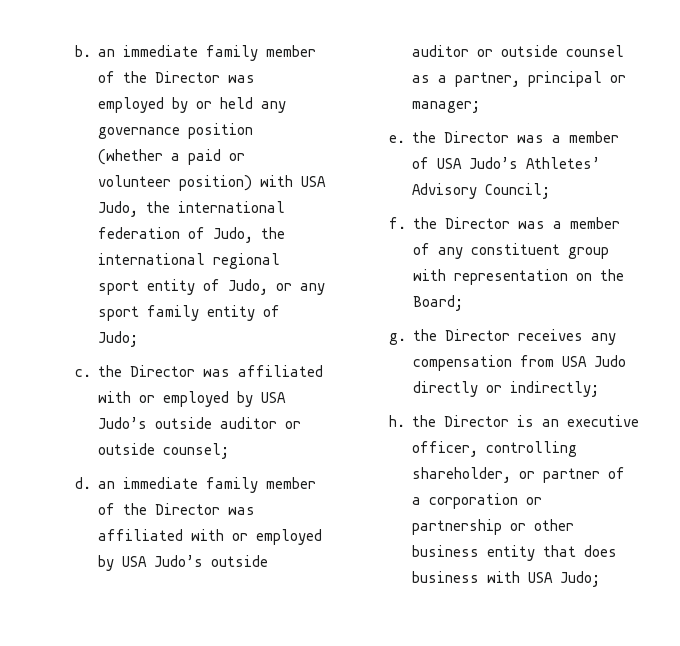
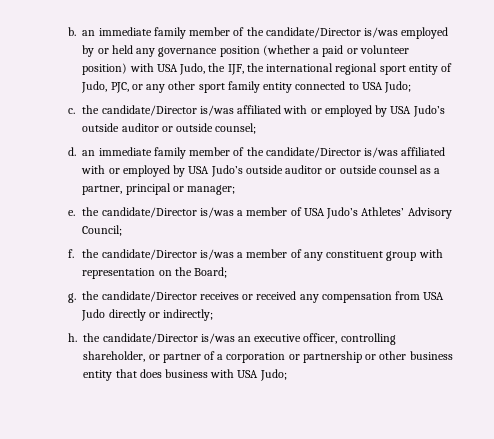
[155,71,256,83] Director was -> [265,27,399,38] candidate/Director is/was
[178,201,286,213] [98,227,254,243] international federation of Judo, -> [227,64,244,75] IJF,
(269, 287) none -> [110,82,129,93] PJC,
(326, 289) none -> [168,81,196,90] other
[263,305,281,317] of -> [295,81,383,90] connected to USA
[130,365,231,377] Director was -> [101,105,234,116] candidate/Director is/was
[155,503,256,515] Director was -> [265,147,399,158] candidate/Director is/was
[444,131,545,143] Director was -> [101,207,234,218] candidate/Director is/was
[445,217,546,229] Director was -> [101,249,234,260] candidate/Director is/was
[445,329,584,341] Director receives -> [101,291,297,302] candidate/Director receives or received
[444,415,535,427] Director is -> [102,333,235,344] candidate/Director is/was

